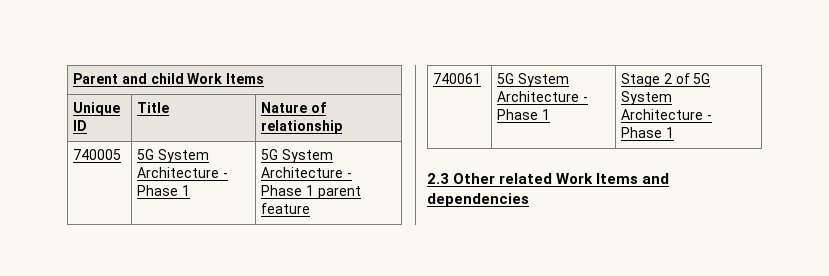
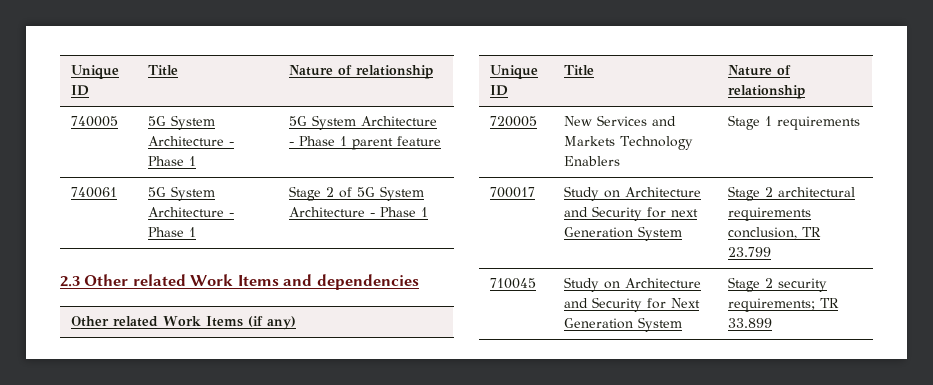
[73,73,265,84] Parent and child Work Items // -> (70, 72) none
(529, 200) none -> [70,316,296,330] [489,65,538,79] [489,85,508,96] [563,65,594,76] [727,65,791,76] [727,85,805,99] [489,116,537,127] [563,115,676,126] [563,136,693,150] [563,156,620,166] [727,115,860,130] [489,187,535,198] [563,186,701,201] [563,206,698,221] [563,226,682,241] [727,186,855,201] [727,207,811,221] [727,227,821,239] [727,247,771,257] [489,278,536,289] [563,277,701,292] [563,297,700,312] [563,317,682,332] [727,277,827,292] [727,298,839,312] [727,318,772,328] // Other related Work Items (if any) // Unique ID | Title | Nature of relationship // 720005 | New Services and Markets Technology Enablers | Stage 1 requirements // 700017 | Study on Architecture and Security for next Generation System | Stage 2 architectural requirements conclusion, TR 23.799 // 710045 | Study on Architecture and Security for Next Generation System | Stage 2 security requirements; TR 33.899

